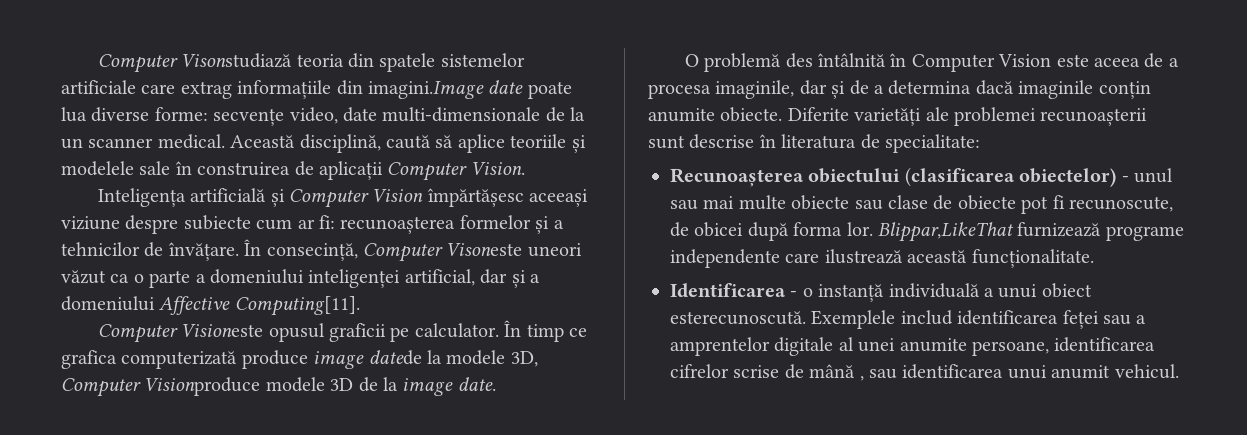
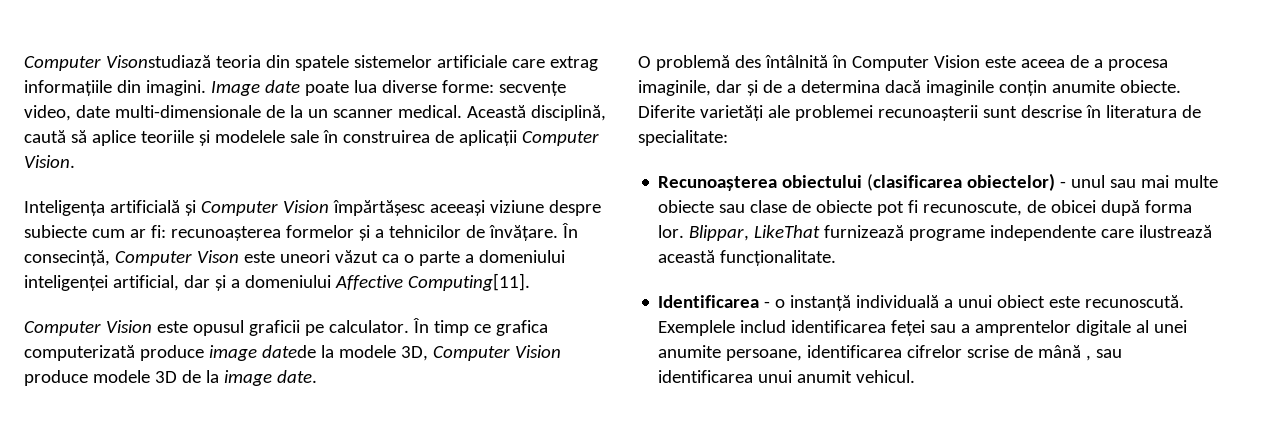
[368,81,484,99] imagini.Image -> [145,80,260,96] imagini. Image
[446,243,523,257] Visoneste -> [196,250,275,263] Vison este
[181,324,264,338] Visioneste -> [105,320,188,333] Vision este
[144,377,261,396] Visionproduce -> [514,345,561,358] [24,370,88,386] Vision produce
[878,222,1014,242] Blippar,LikeThat -> [689,225,821,241] Blippar, LikeThat
[670,311,806,325] esterecunoscută. -> [1049,295,1185,308] este recunoscută.

